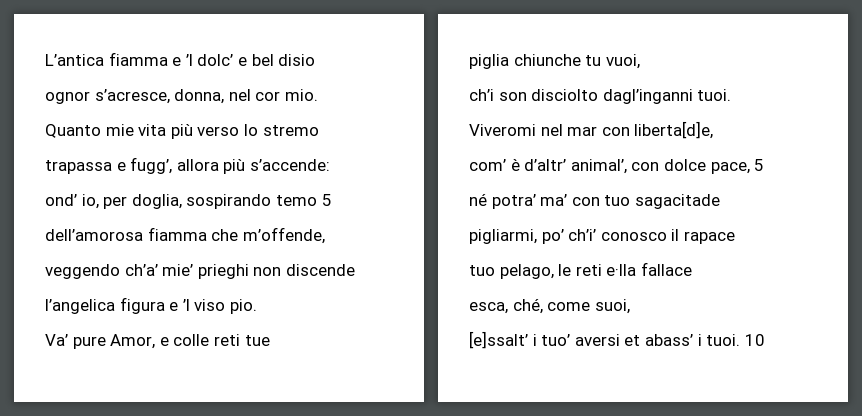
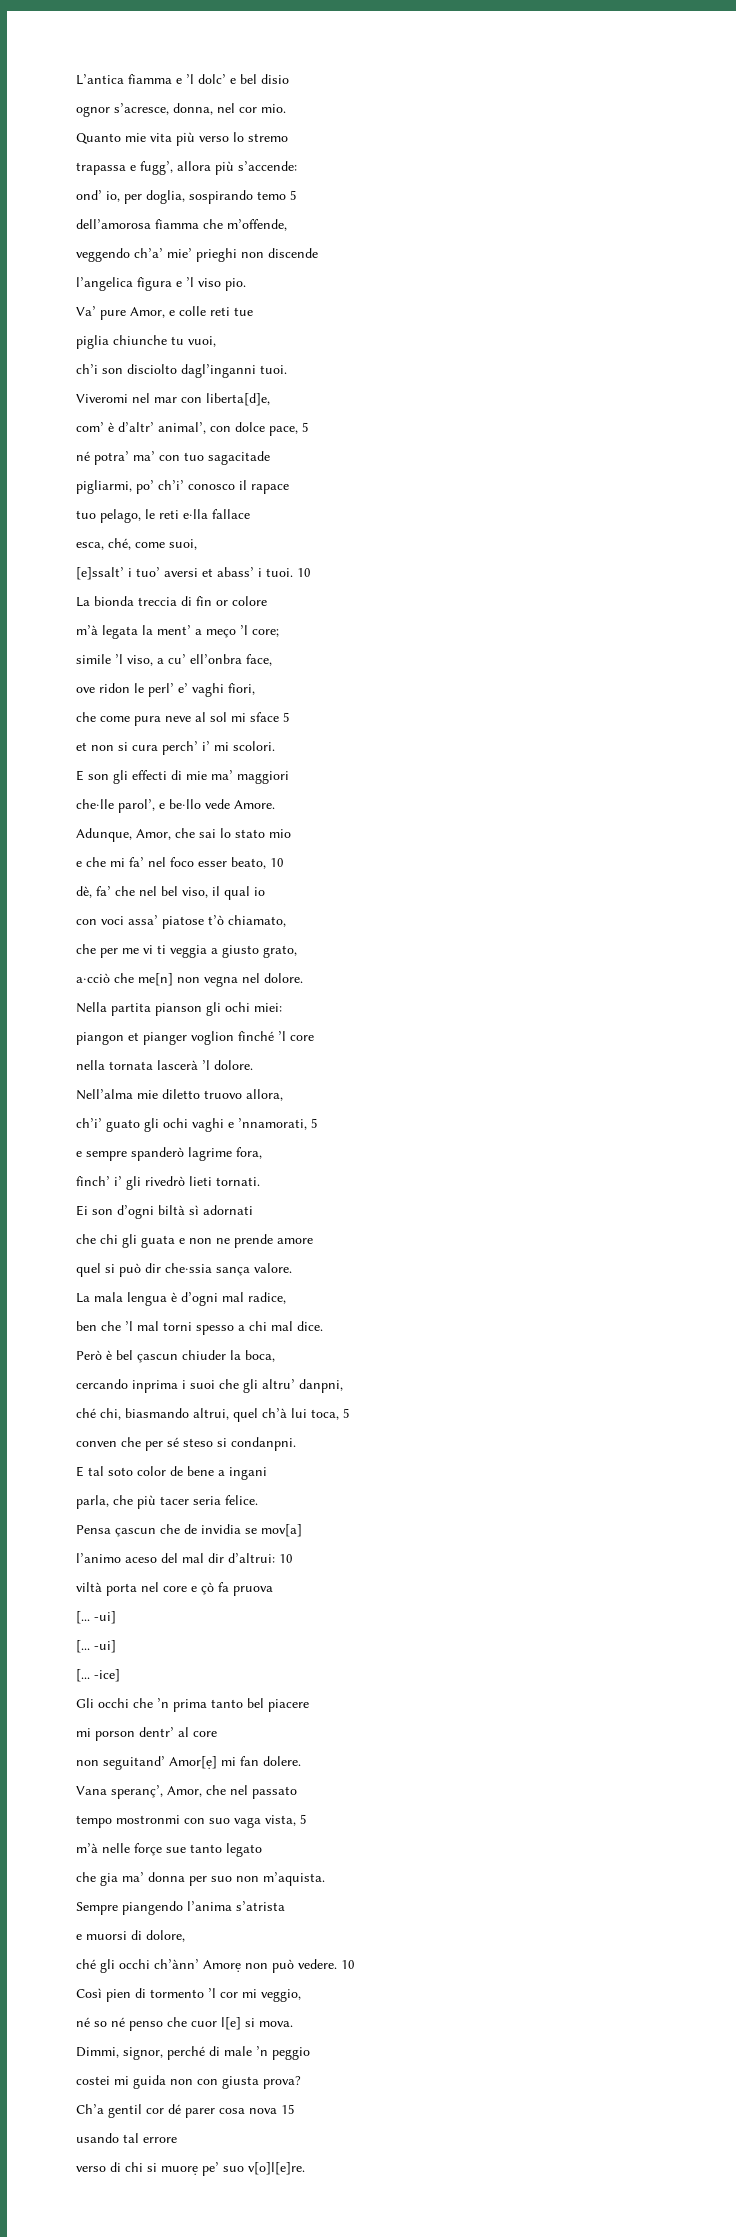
(765, 340) none -> [76,596,267,607] [76,625,279,639] [76,654,272,666] [76,683,255,697] [76,712,290,726] [76,741,275,755] [76,770,289,784] [76,799,275,813] [76,828,291,842] [76,857,284,869] [76,886,265,900] [76,915,286,929] [76,944,297,958] [76,973,303,987] [76,1002,282,1016] [76,1031,314,1045] [76,1060,253,1070] [76,1089,283,1101] [76,1118,318,1132] [76,1147,262,1161] [76,1176,260,1190] [76,1205,253,1219] [76,1234,313,1248] [76,1263,292,1277] [76,1292,286,1306] [76,1321,323,1335] [76,1350,275,1363] [76,1379,343,1393] [76,1408,350,1422] [76,1437,296,1451] [76,1466,267,1480] [76,1495,258,1509] [76,1524,302,1537] [76,1553,293,1563] [76,1582,273,1596] [76,1611,116,1624] [76,1640,116,1653] [76,1669,120,1682] [76,1698,309,1712] [76,1727,217,1741] [76,1756,301,1770] [76,1785,297,1799] [76,1814,307,1828] [76,1843,262,1857] [76,1872,325,1886] [76,1901,285,1915] [76,1930,185,1942] [76,1959,355,1973] [76,1988,301,2002] [76,2017,293,2031] [76,2046,310,2060] [76,2075,301,2089] [76,2104,295,2118] [76,2133,177,2143] [76,2162,305,2176] // La bionda treccia di fin or colore // m’à legata la ment’ a meço ’l core; // simile ’l viso, a cu’ ell’onbra face, // ove ridon le perl’ e’ vaghi fiori, // che come pura neve al sol mi sface 5 // et non si cura perch’ i’ mi scolori. // E son gli effecti di mie ma’ maggiori // che·lle parol’, e be·llo vede Amore. // Adunque, Amor, che sai lo stato mio // e che mi fa’ nel foco esser beato, 10 // dè, fa’ che nel bel viso, il qual io // con voci assa’ piatose t’ò chiamato, // che per me vi ti veggia a giusto grato, // a·cciò che me[n] non vegna nel dolore. // Nella partita pianson gli ochi miei: // piangon et pianger voglion finché ’l core // nella tornata lascerà ’l dolore. // Nell’alma mie diletto truovo allora, // ch’i’ guato gli ochi vaghi e ’nnamorati, 5 // e sempre spanderò lagrime fora, // finch’ i’ gli rivedrò lieti tornati. // Ei son d’ogni biltà sì adornati // che chi gli guata e non ne prende amore // quel si può dir che·ssia sança valore. // La mala lengua è d’ogni mal radice, // ben che ’l mal torni spesso a chi mal dice. // Però è bel çascun chiuder la boca, // cercando inprima i suoi che gli altru’ danpni, // ché chi, biasmando altrui, quel ch’à lui toca, 5 // conven che per sé steso si condanpni. // E tal soto color de bene a ingani // parla, che più tacer seria felice. // Pensa çascun che de invidia se mov[a] // l’animo aceso del mal dir d’altrui: 10 // viltà porta nel core e çò fa pruova // [... -ui] // [... -ui] // [... -ice] // Gli occhi che ’n prima tanto bel piacere // mi porson dentr’ al core // non seguitand’ Amor[ẹ] mi fan dolere. // Vana speranç’, Amor, che nel passato // tempo mostronmi con suo vaga vista, 5 // m’à nelle forçe sue tanto legato // che gia ma’ donna per suo non m’aquista. // Sempre piangendo l’anima s’atrista // e muorsi di dolore, // ché gli occhi ch’ànn’ Amorẹ non può vedere. 10 // Così pien di tormento ’l cor mi veggio, // né so né penso che cuor l[e] si mova. // Dimmi, signor, perché di male ’n peggio // costei mi guida non con giusta prova? // Ch’a gentil cor dé parer cosa nova 15 // usando tal errore // verso di chi si muorẹ pe’ suo v[o]l[e]re.

